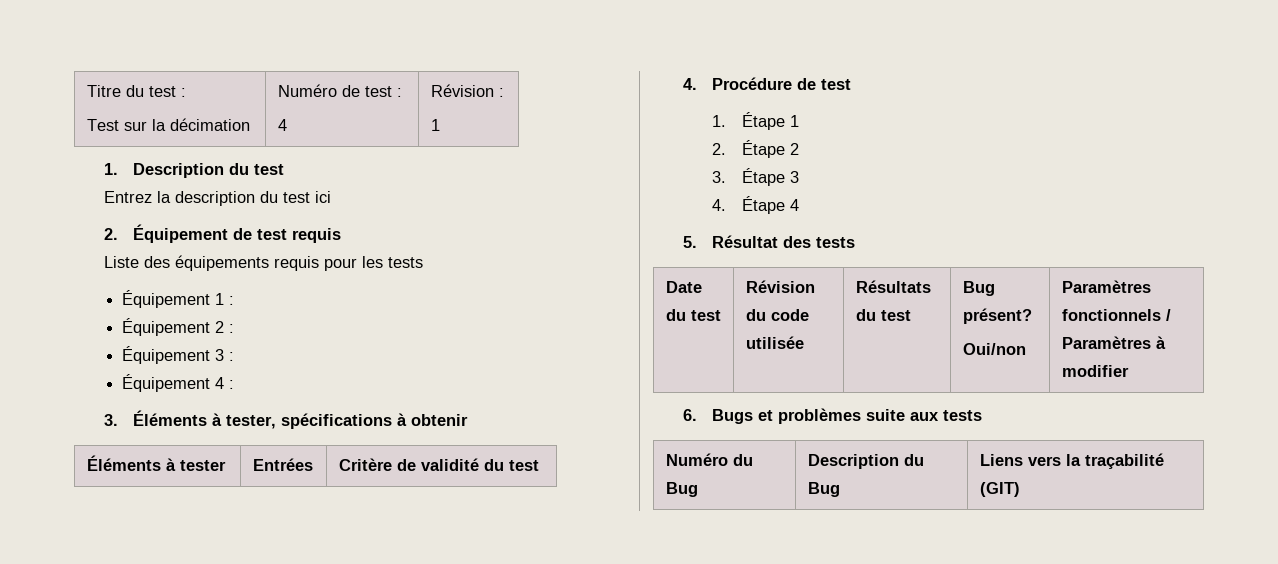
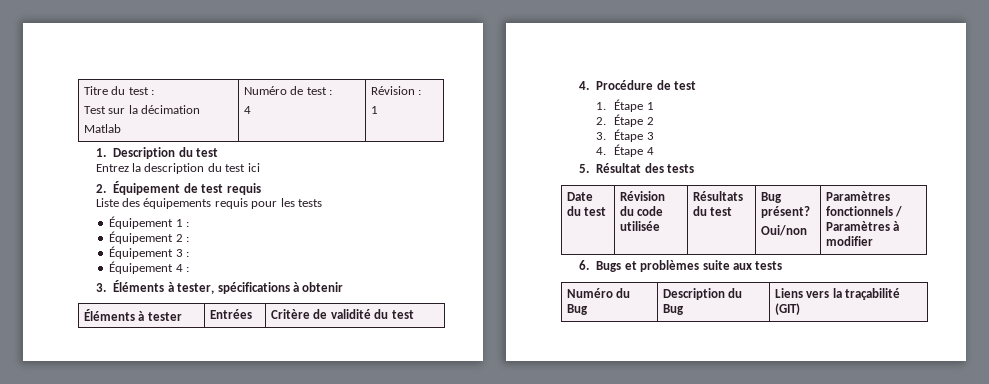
(250, 124) none -> [84,124,122,133] // Matlab

